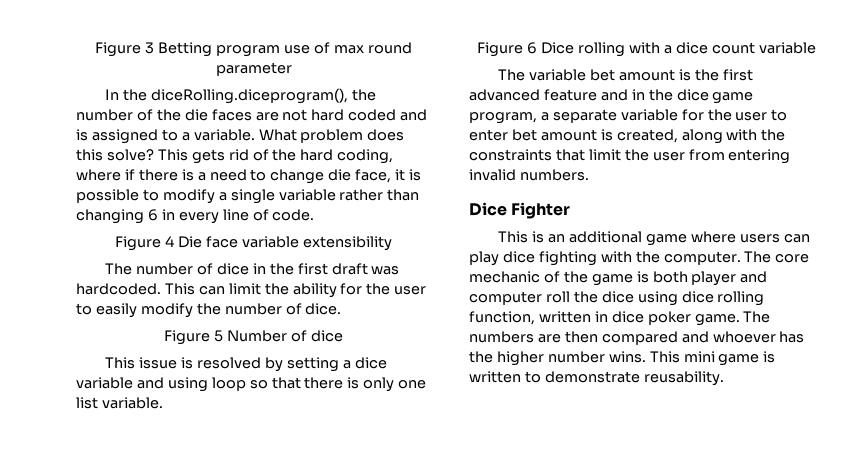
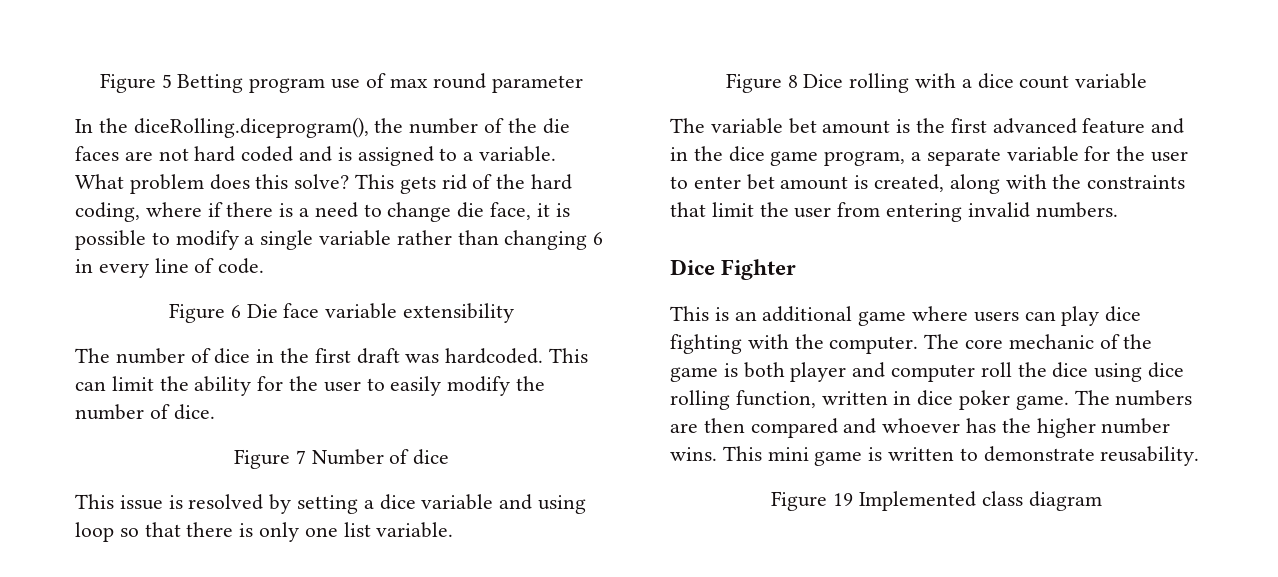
[95,42,155,57] Figure 3 -> [99,73,172,93] Figure 5
[165,236,175,247] 4 -> [230,305,241,318] 6
[214,330,224,342] 5 -> [295,450,306,464] 7
[527,42,538,54] 6 -> [787,75,798,88] 8
(724, 378) none -> [771,491,1102,511] // Figure 19 Implemented class diagram

